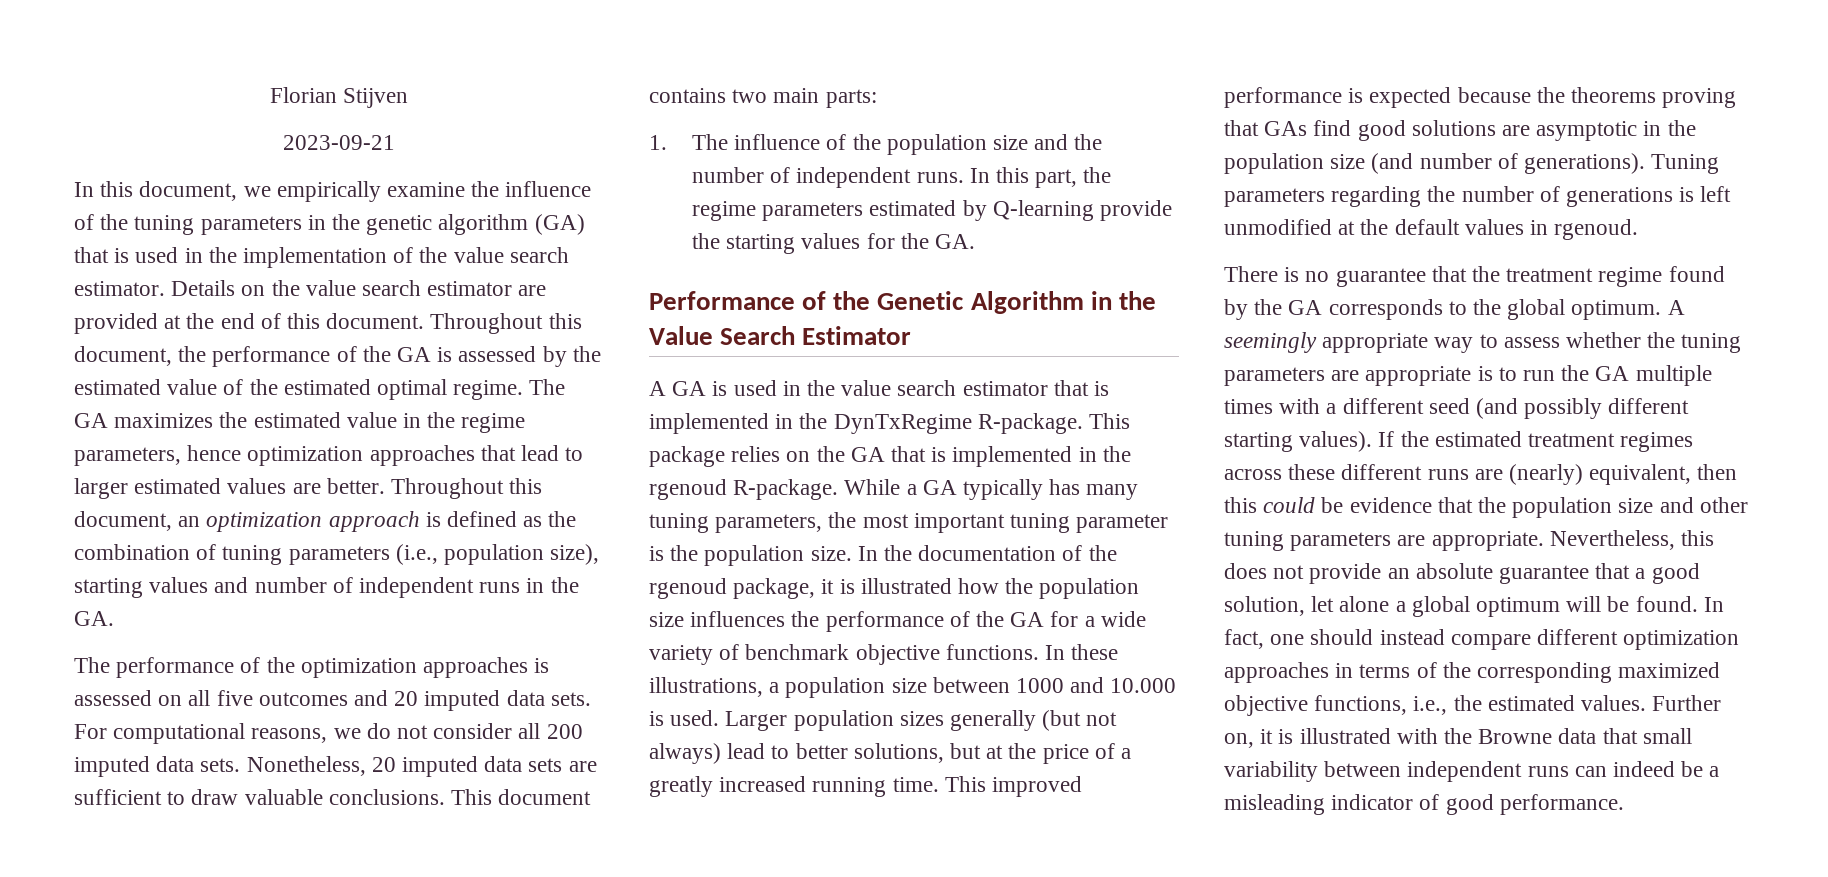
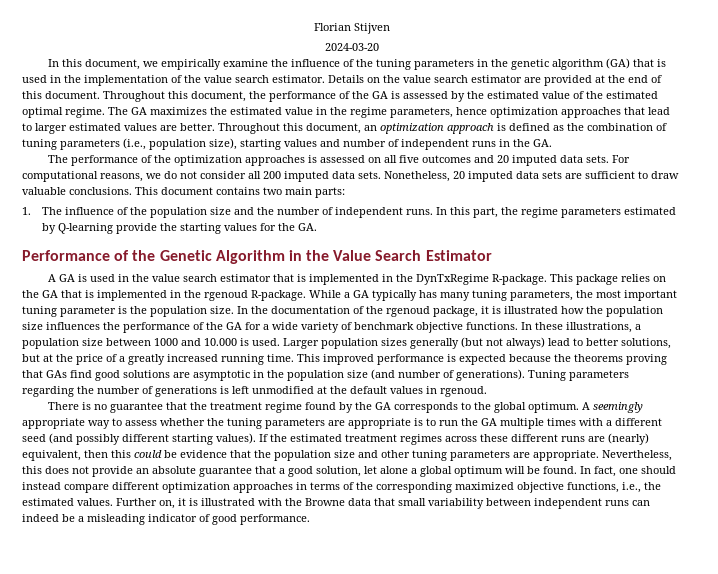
[283,135,395,150] 2023-09-21 -> [325,43,379,51] 2024-03-20

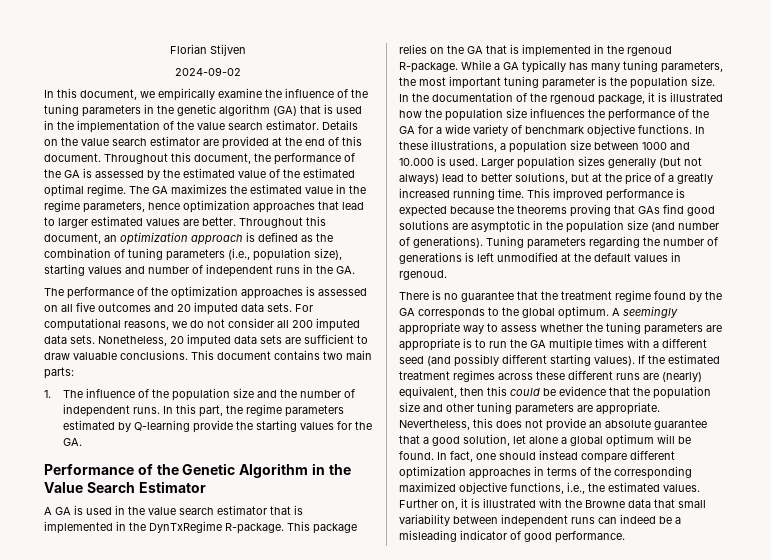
[325,43,379,51] 2024-03-20 -> [175,67,241,76] 2024-09-02

